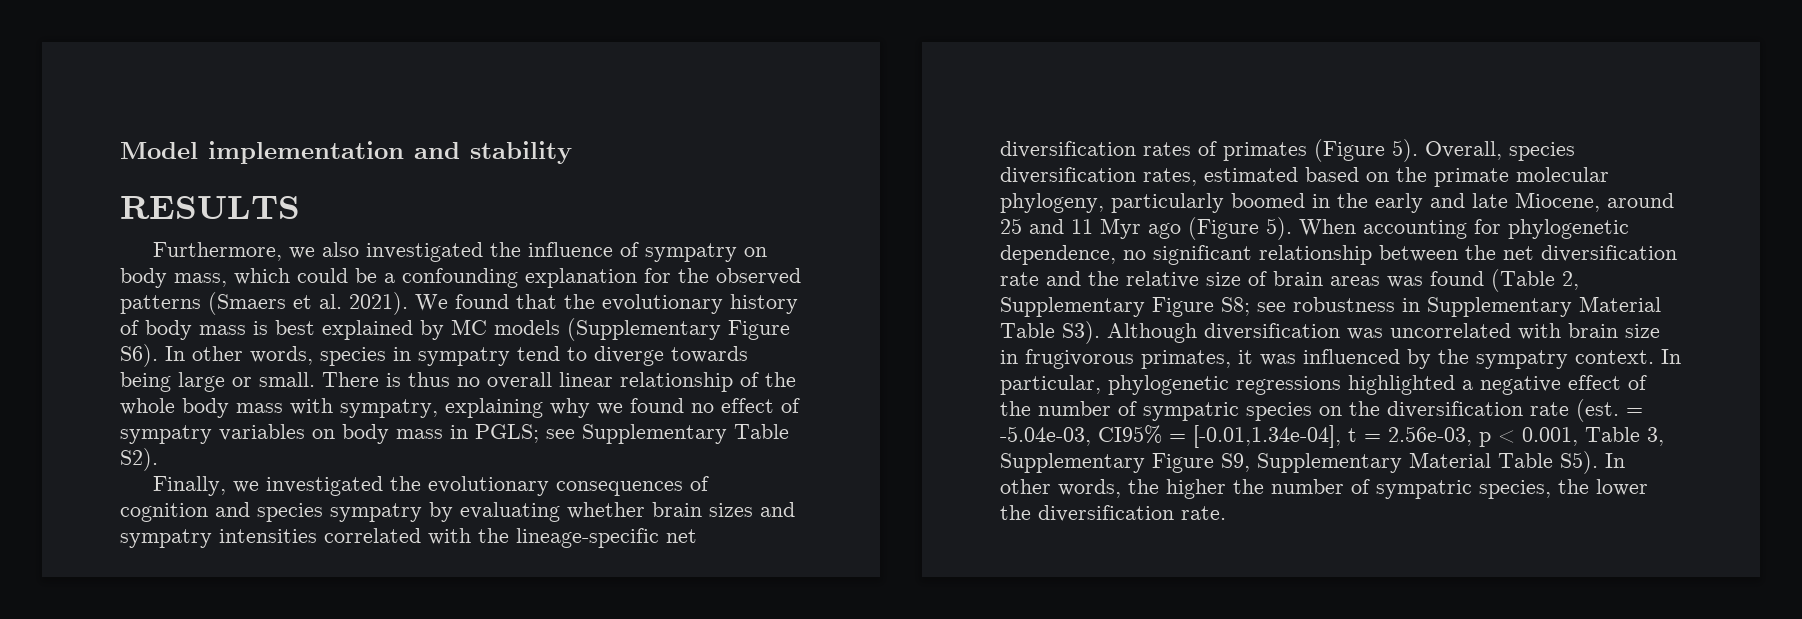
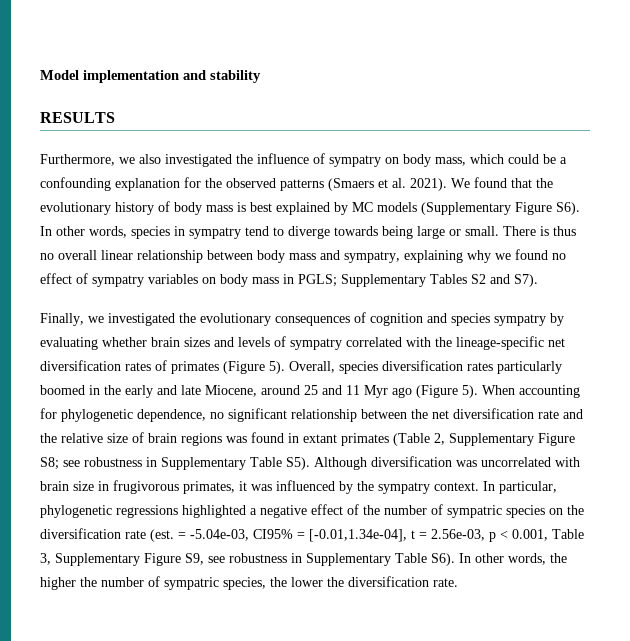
[740,372,796,387] [120,398,333,418] of the whole body mass with -> [207,250,340,263] between body mass and
[546,424,789,444] [120,448,158,471] see Supplementary Table S2). -> [341,274,538,287] Supplementary Tables S2 and S7).
[120,529,317,548] sympatry intensities -> [238,336,342,350] levels of sympatry
[1143,167,1609,187] [1000,193,1104,213] rates, estimated based on the primate molecular phylogeny, -> [467,362,493,371] rates
[1330,276,1380,286] areas -> [181,433,222,446] regions
(1484, 278) none -> [288,433,389,446] in extant primates
[1579,296,1661,312] [1000,321,1100,344] Material Table S3). -> [250,457,310,470] Table S5).
[1257,451,1598,474] Supplementary Material Table S5). -> [208,553,455,566] see robustness in Supplementary Table S6).

